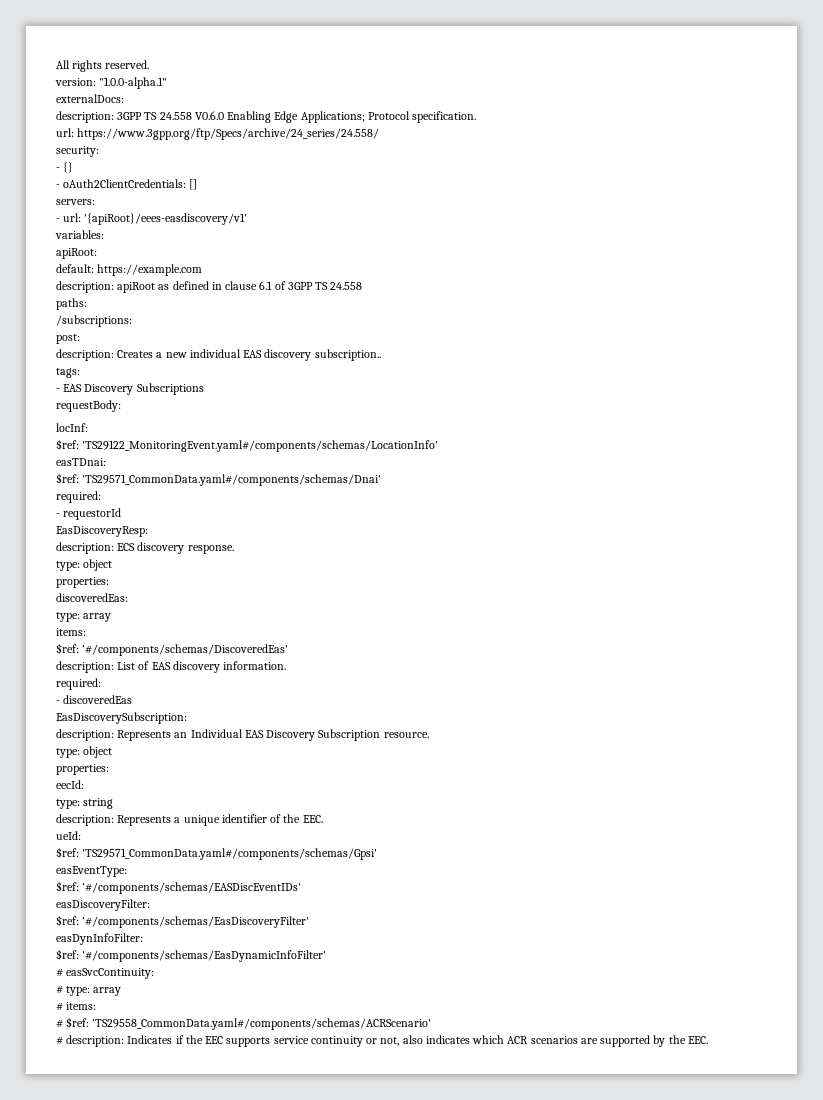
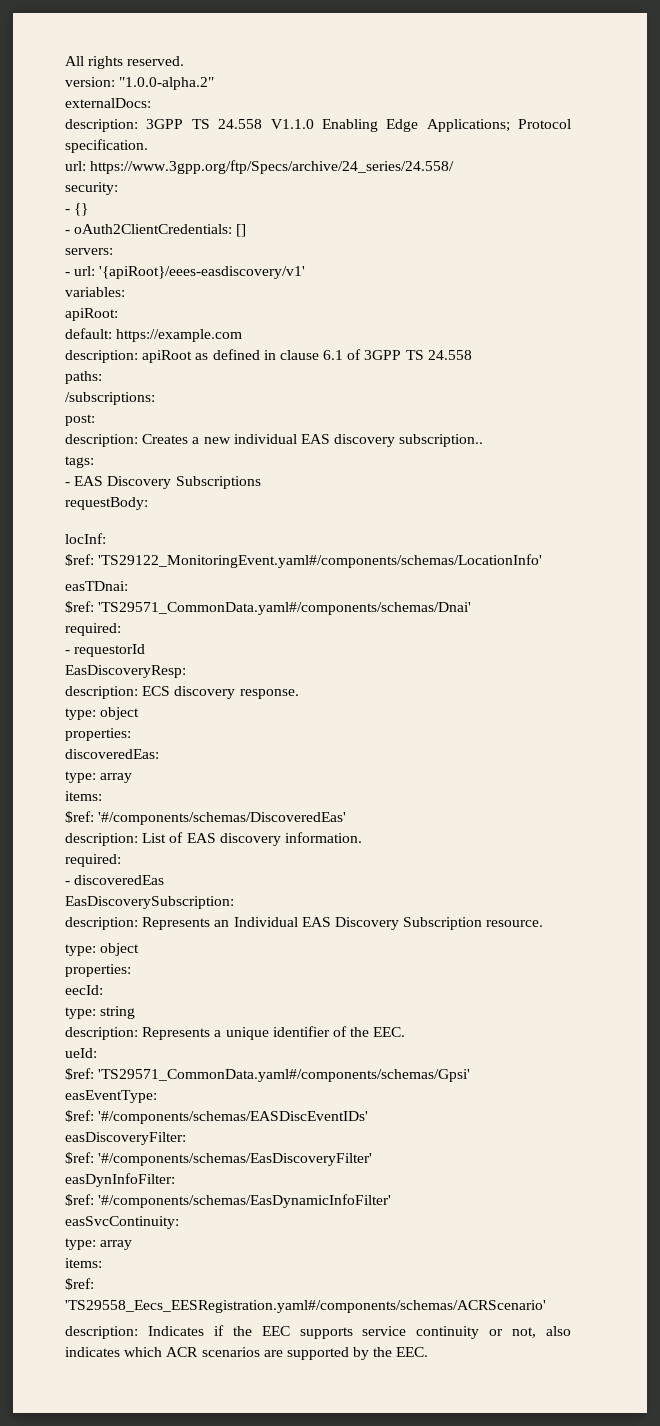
[99,77,168,89] "1.0.0-alpha.1" -> [119,77,215,90] "1.0.0-alpha.2"
[194,111,224,120] V0.6.0 -> [270,119,314,129] V1.1.0
[56,968,63,977] # -> (392, 1201) none
[56,985,122,996] [56,1002,97,1011] [56,1017,432,1030] [56,1036,63,1045] # type: array // # items: // # $ref: 'TS29558_CommonData.yaml#/components/schemas/ACRScenario' // # -> [65,1238,133,1250] [65,1258,102,1268] [65,1278,94,1290] [65,1300,546,1313] type: array // items: // $ref: 'TS29558_Eecs_EESRegistration.yaml#/components/schemas/ACRScenario' //

